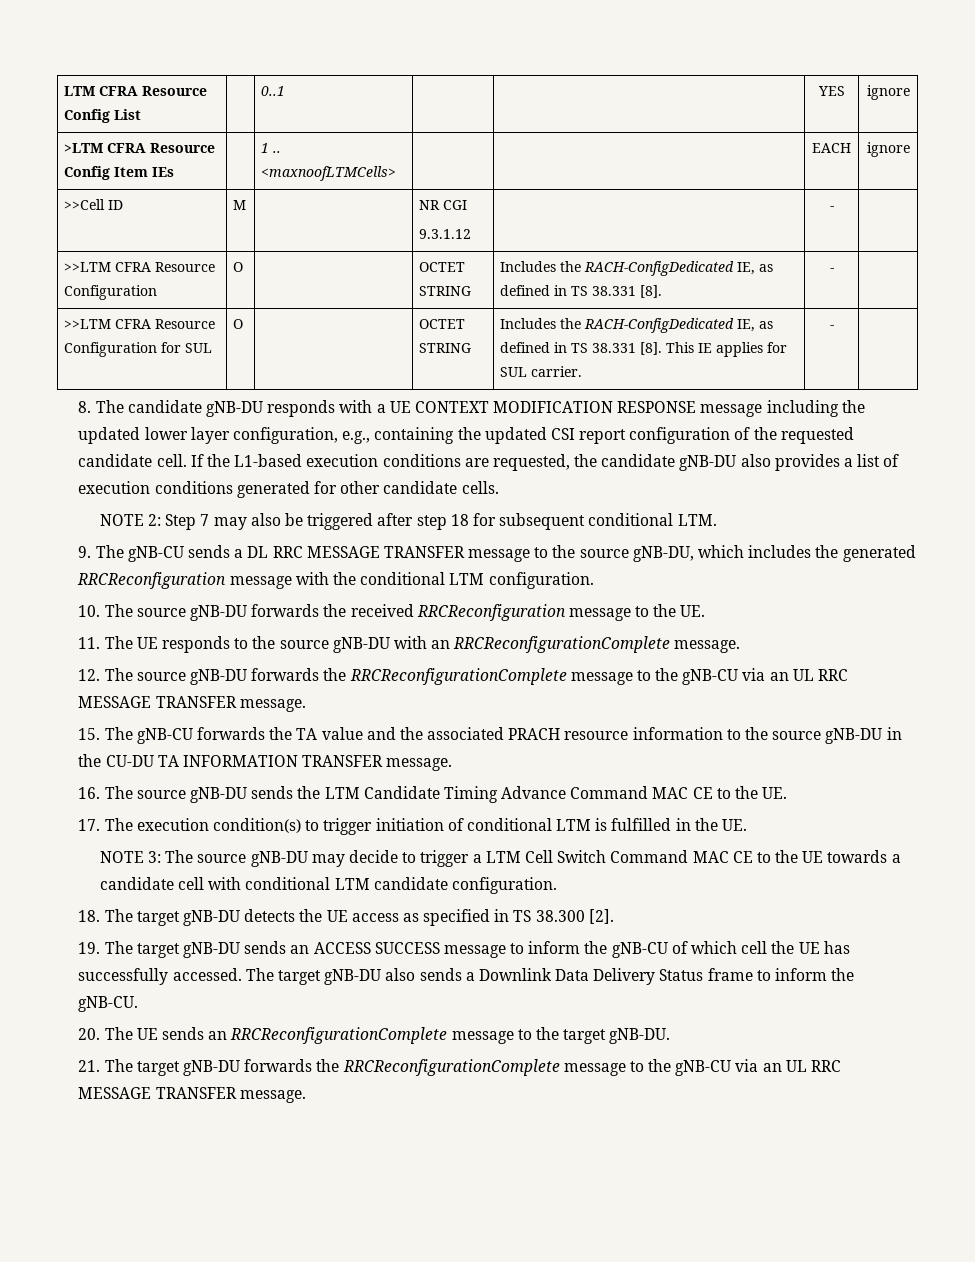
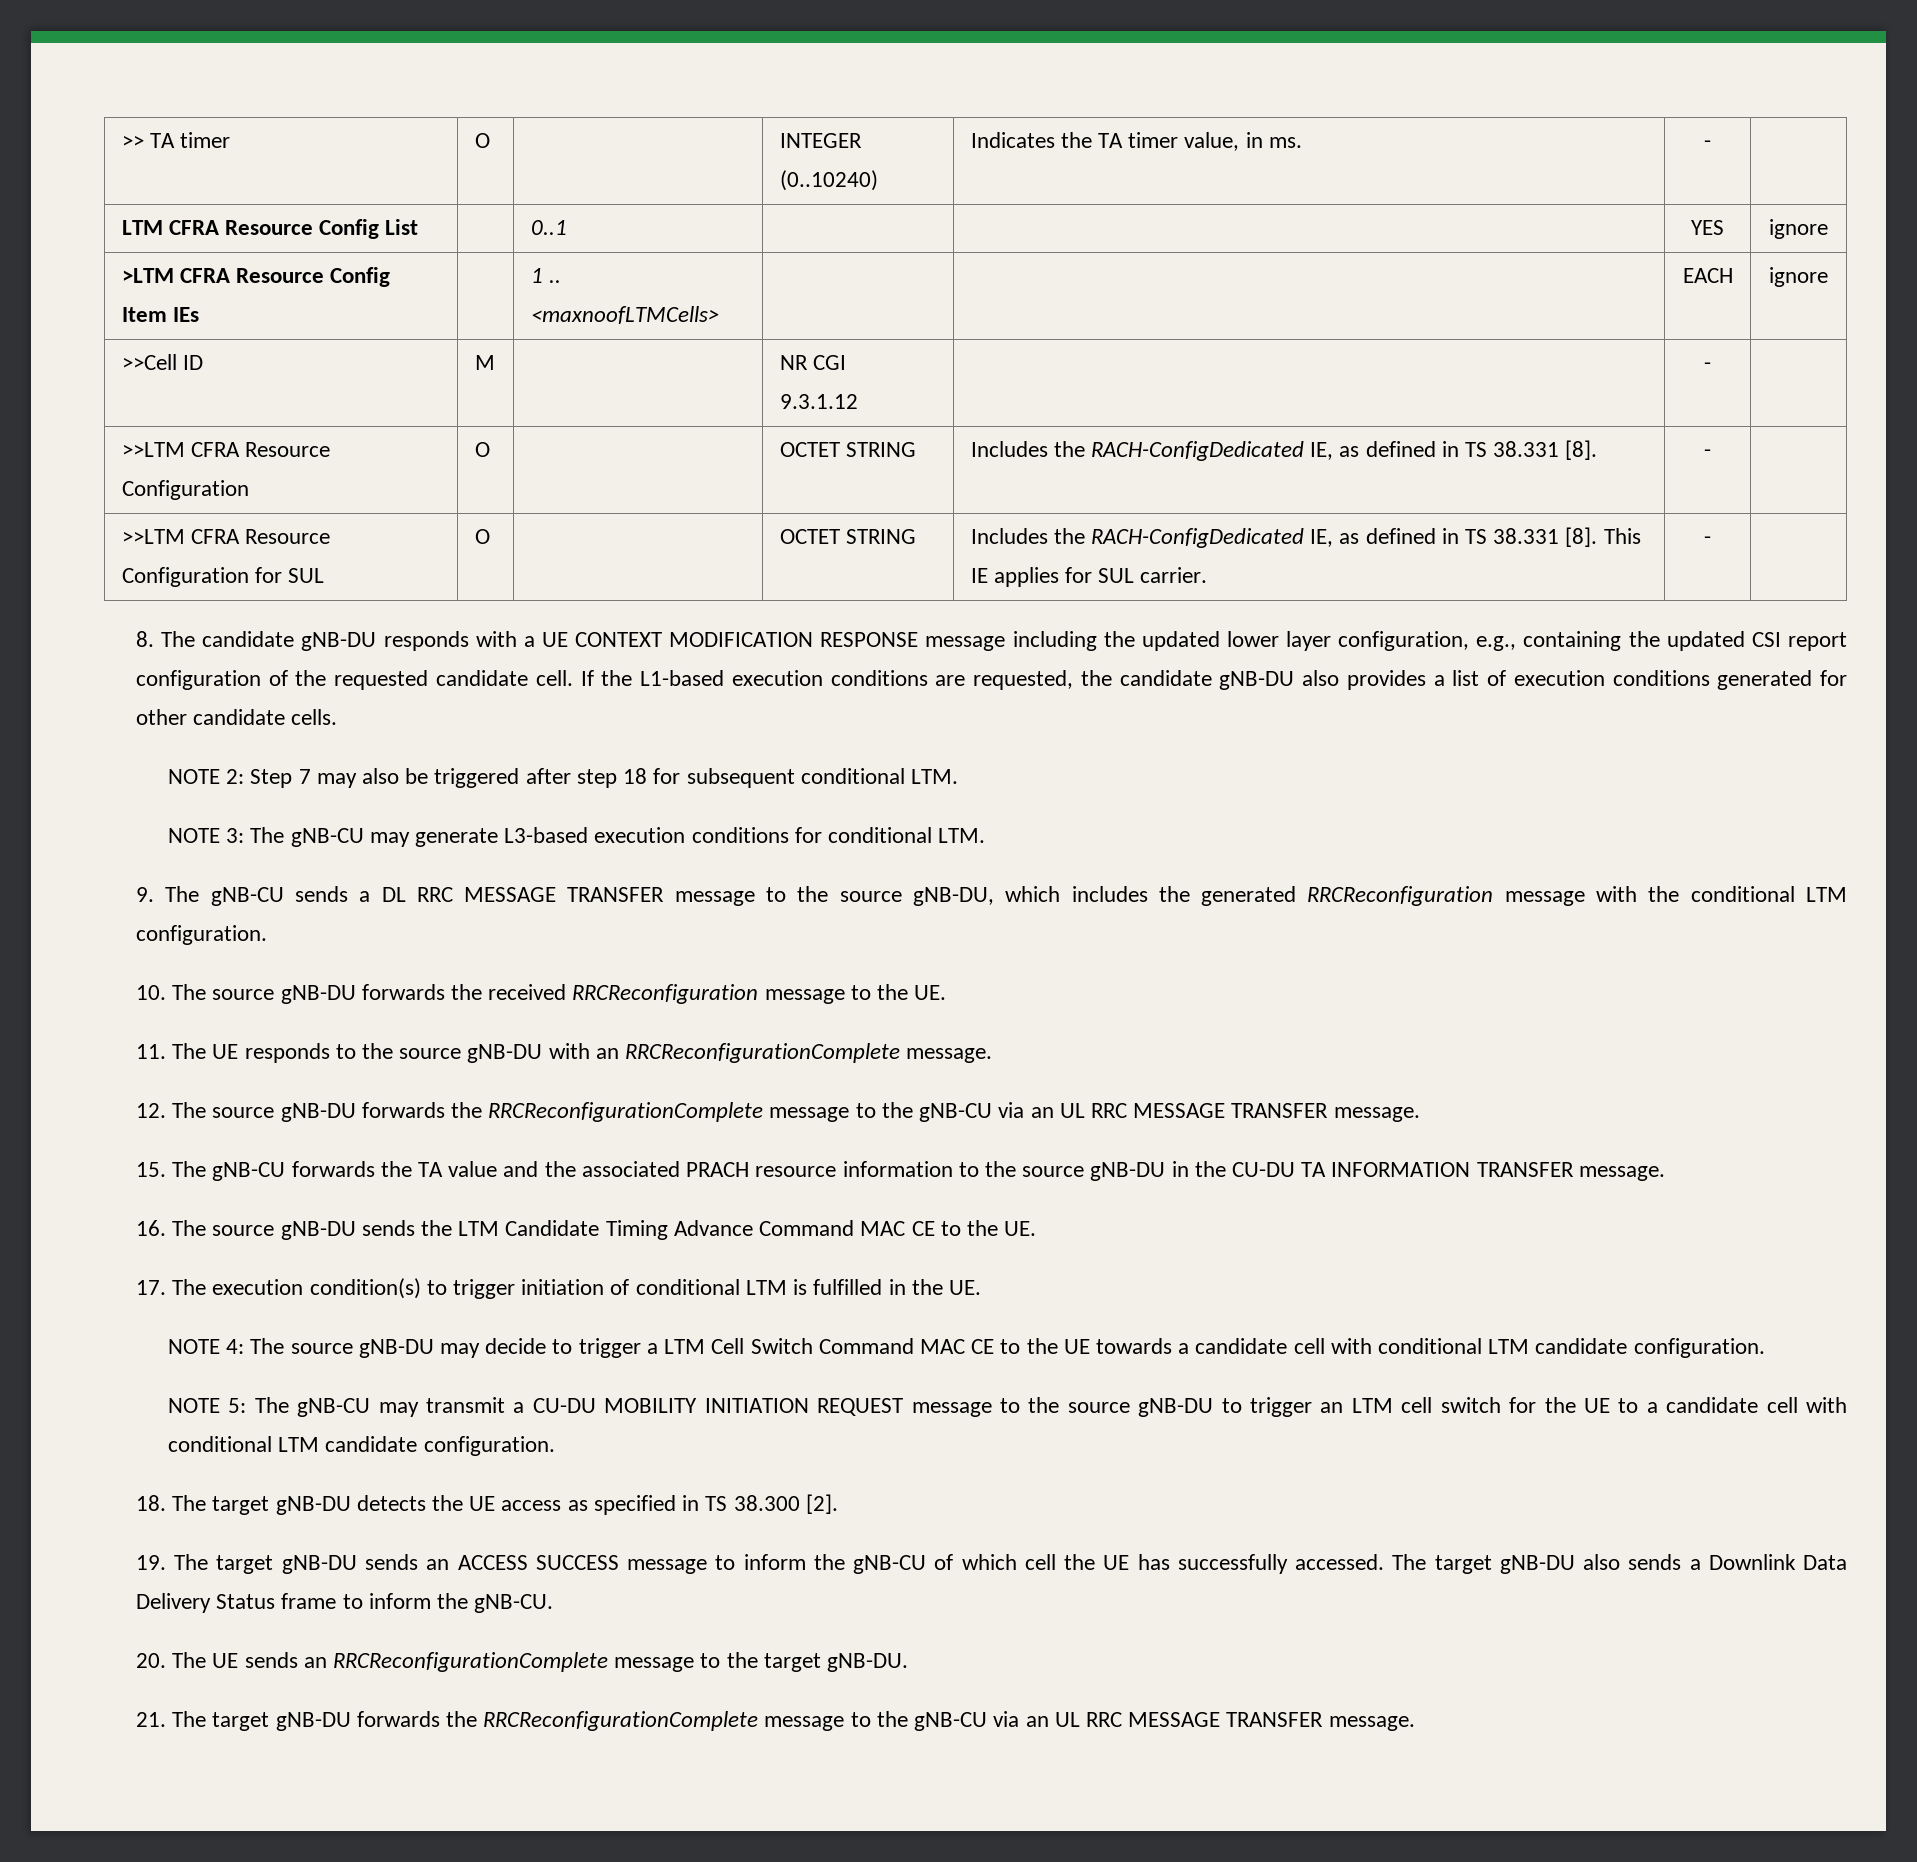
(64, 91) none -> [121,132,230,148] [474,133,490,148] [779,133,862,148] [779,170,878,191] [970,132,1302,151] [1704,140,1711,148] >> TA timer | O | | INTEGER (0..10240) | Indicates the TA timer value, in ms. | - | //
(717, 520) none -> [167,827,986,847] // NOTE 3: The gNB-CU may generate L3-based execution conditions for conditional LTM.
[148,851,162,863] 3: -> [226,1339,245,1354] 4:
(558, 885) none -> [167,1397,1848,1417] [167,1436,555,1456] // NOTE 5: The gNB-CU may transmit a CU-DU MOBILITY INITIATION REQUEST message to the source gNB-DU to trigger an LTM cell switch for the UE to a candidate cell with conditional LTM candidate configuration.

